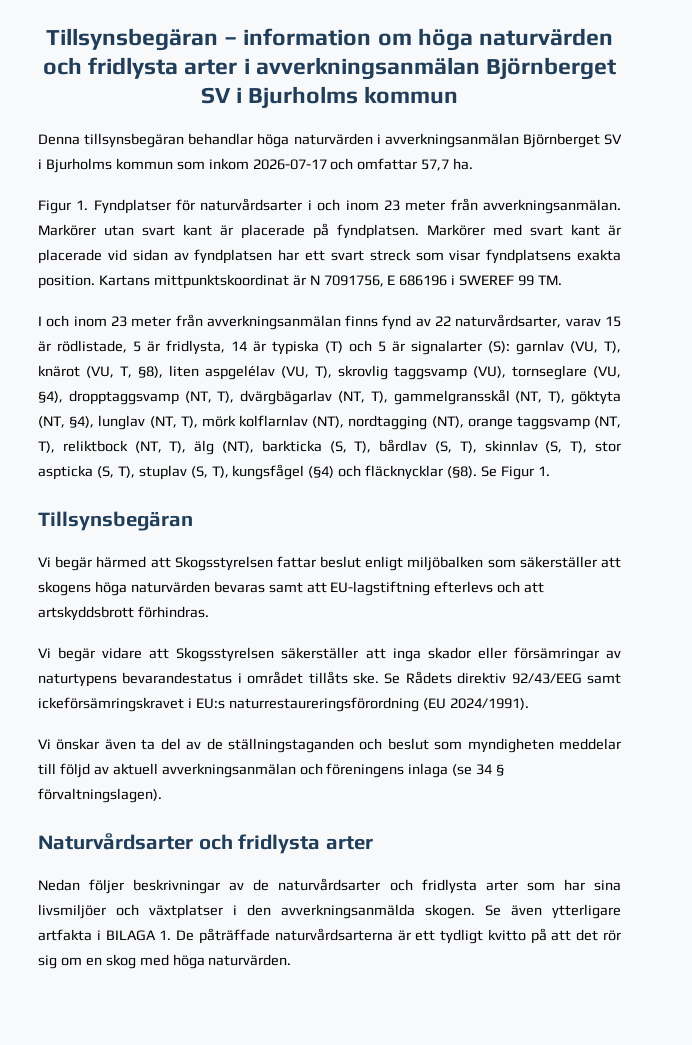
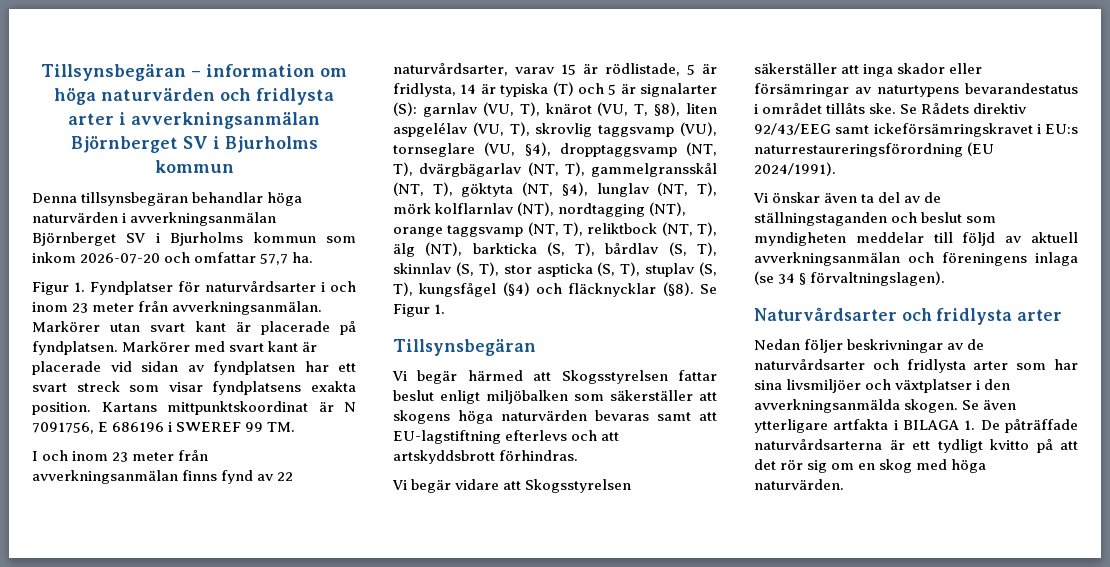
[252,159,327,170] 2026-07-17 -> [80,253,161,264] 2026-07-20

